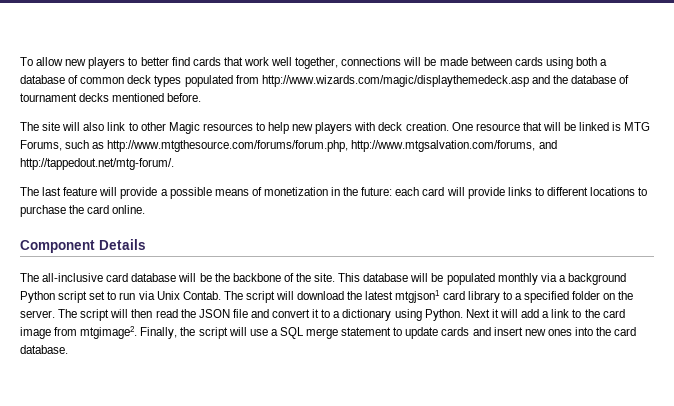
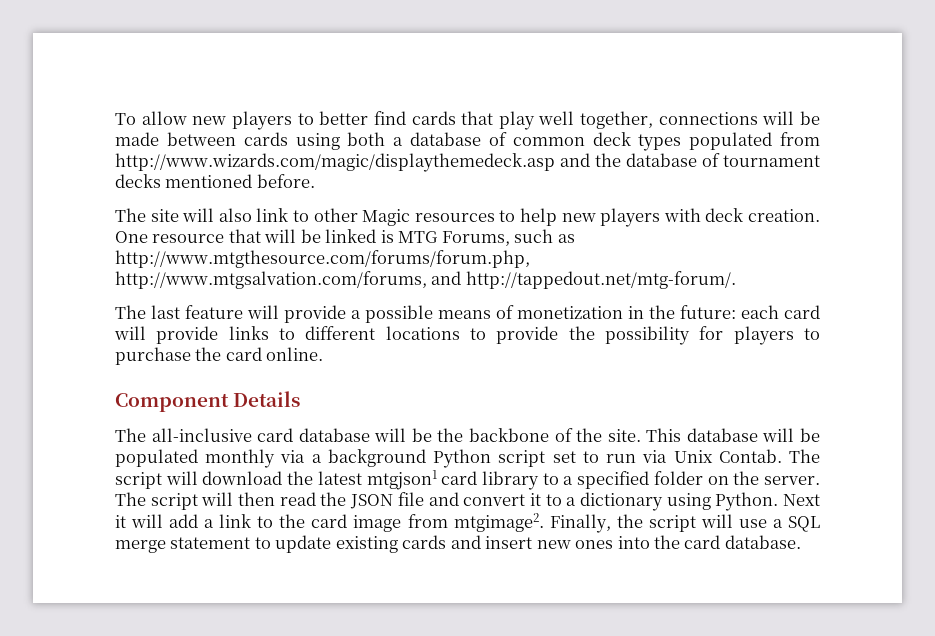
[243,57,269,66] work -> [498,111,535,130] play
(648, 191) none -> [496,326,821,345] provide the possibility for players to
(439, 333) none -> [335,536,398,553] existing

